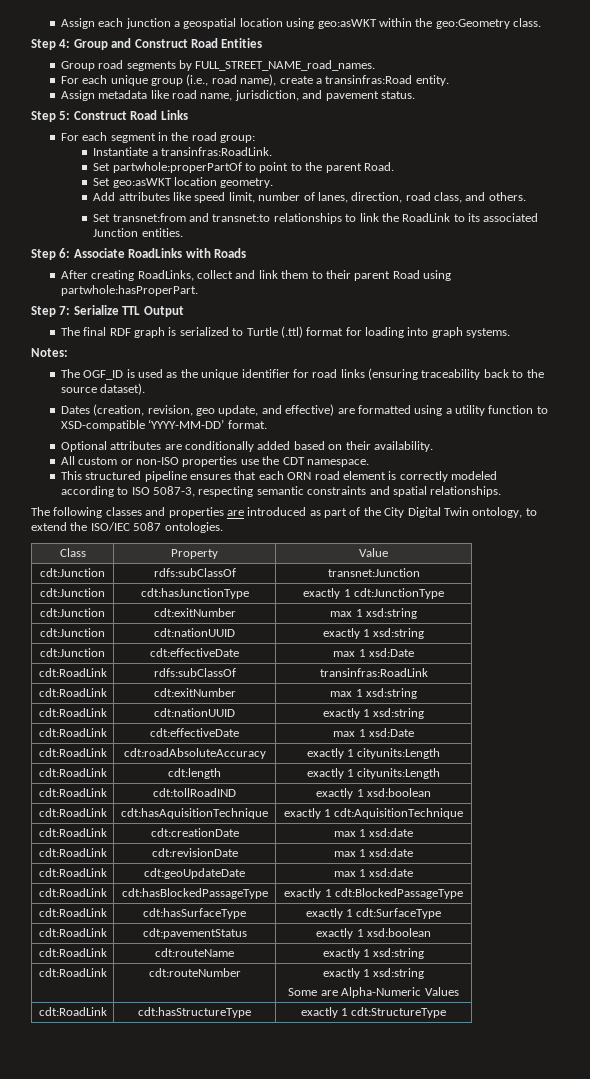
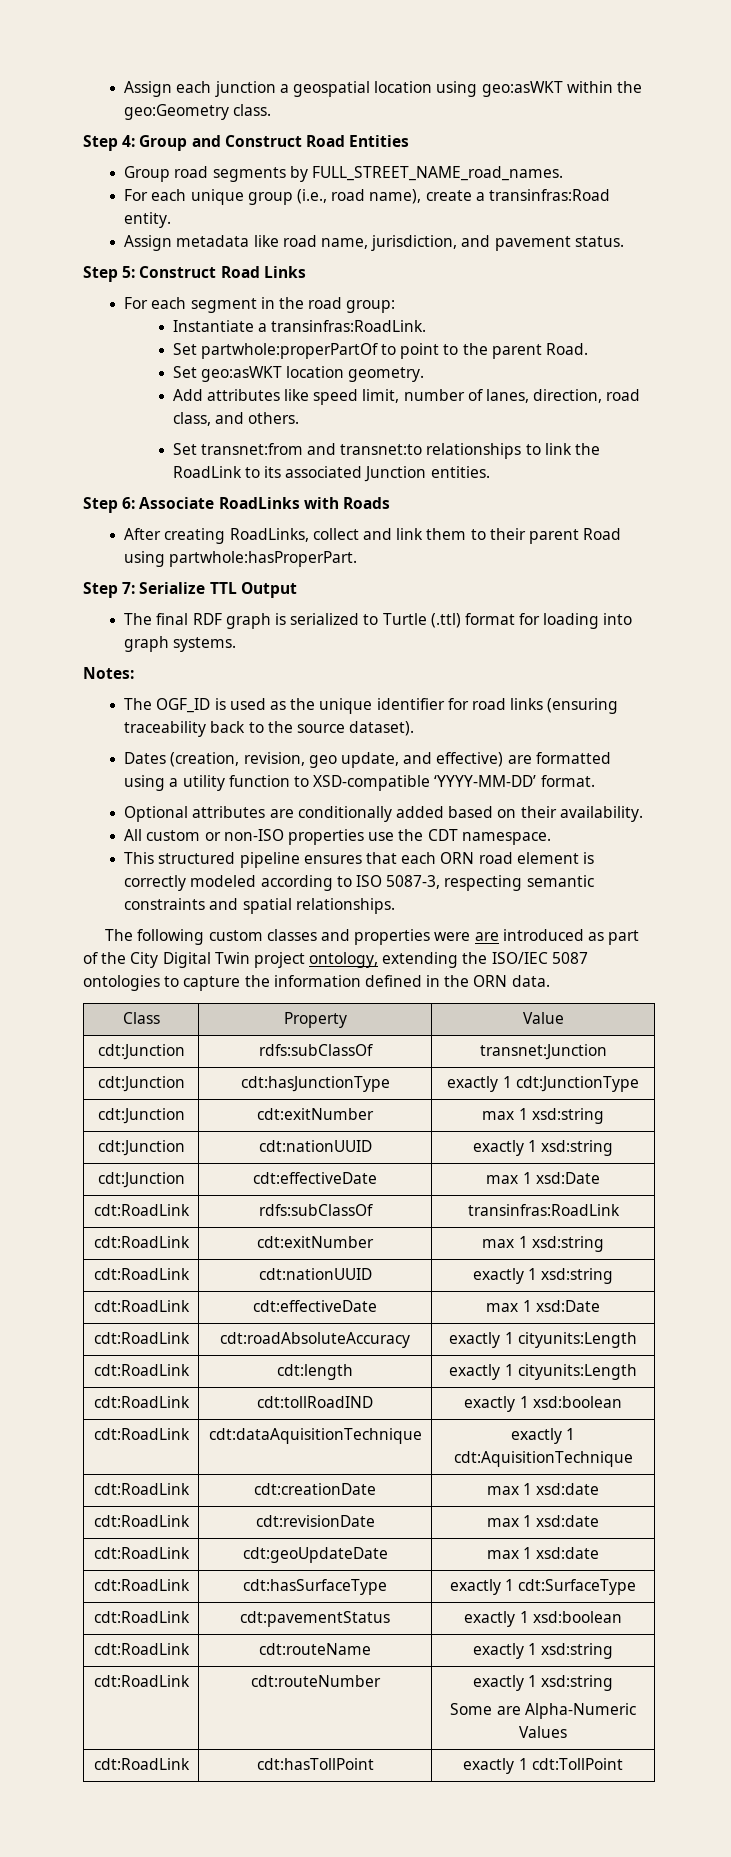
(103, 512) none -> [208,930,263,941] custom
(224, 512) none -> [434,932,471,941] were
[472,507,537,518] [31,522,223,533] ontology, to extend the ISO/IEC 5087 ontologies. -> [253,952,588,968] [83,975,550,991] project ontology, extending the ISO/IEC 5087 ontologies to capture the information defined in the ORN data.
[121,808,268,819] cdt:hasAquisitionTechnique -> [208,1428,422,1444] cdt:dataAquisitionTechnique
[38,888,107,897] [121,888,268,899] [284,888,463,899] // cdt:RoadLink | cdt:hasBlockedPassageType | exactly 1 cdt:BlockedPassageType -> (600, 1553) none
[138,1007,251,1018] [300,1007,447,1018] cdt:hasStructureType | exactly 1 cdt:StructureType -> [256,1758,374,1770] [463,1758,623,1774] cdt:hasTollPoint | exactly 1 cdt:TollPoint

